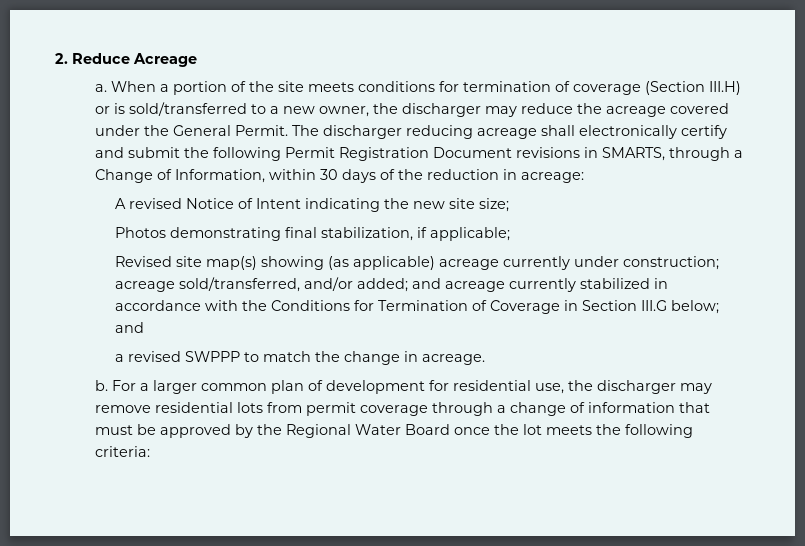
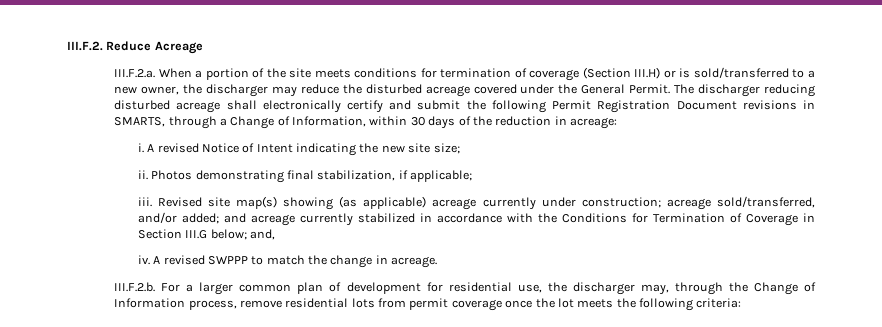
[55,53,68,64] 2. -> [67,41,103,51] III.F.2.
[95,84,108,92] a. -> [114,69,156,78] III.F.2.a.
(603, 108) none -> [365,84,422,94] disturbed
(474, 132) none -> [114,100,171,110] disturbed
(585, 177) none -> [137,143,144,153] i.
(510, 205) none -> [137,170,148,180] ii.
(511, 234) none -> [137,197,152,207] iii.
[115,322,145,333] [115,354,125,362] and // a -> [249,229,275,240] [137,255,161,265] and, // iv. A
[95,380,109,391] b. -> [114,282,156,292] III.F.2.b.
[680,383,713,394] may -> [640,282,816,295] [114,298,237,310] may, through the Change of Information process,
[432,402,711,416] [95,424,451,438] through a change of information that must be approved by the Regional Water Board -> (502, 305) none

